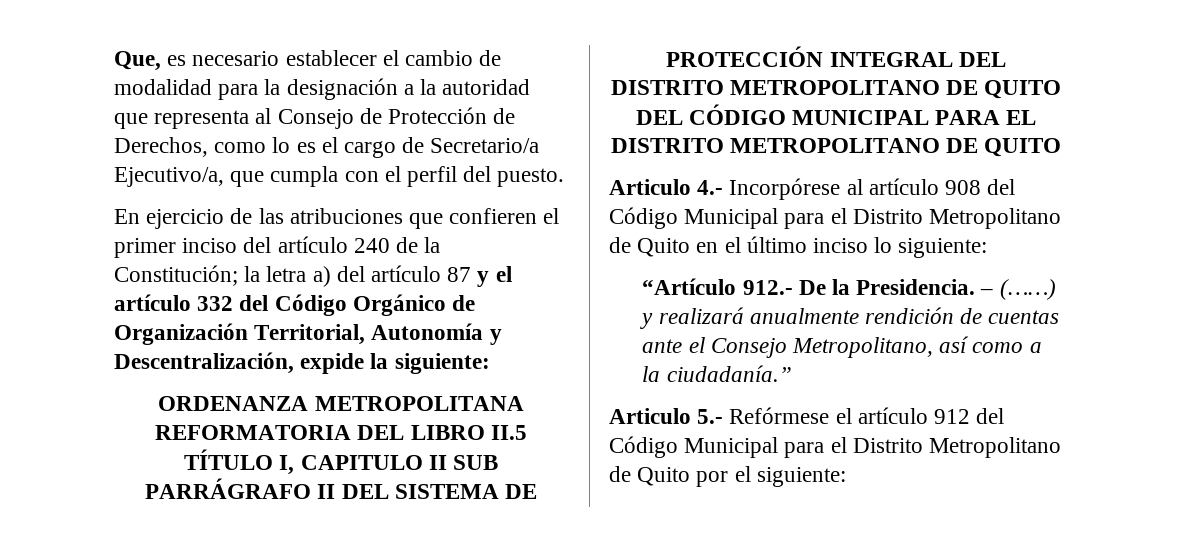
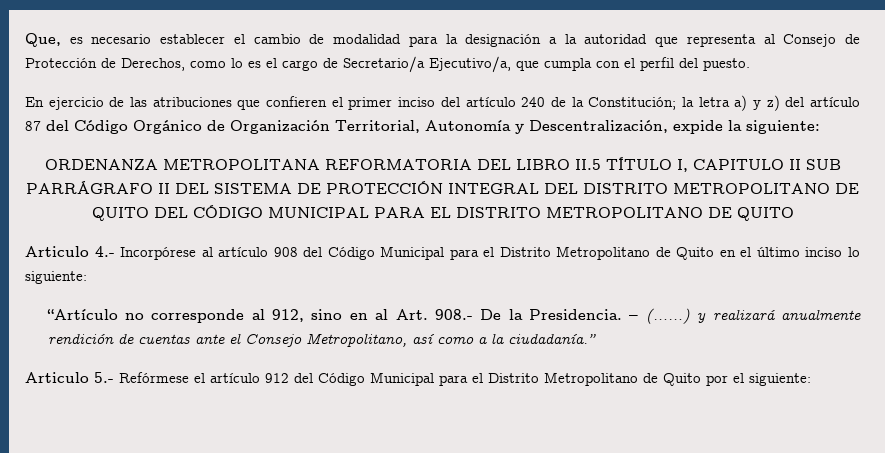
(331, 276) none -> [752,95,780,111] y z)
[477,266,512,287] [114,294,234,311] y el artículo 332 -> (41, 126) none
[742,280,793,295] 912.- -> [124,309,473,323] no corresponde al 912, sino en al Art. 908.-

